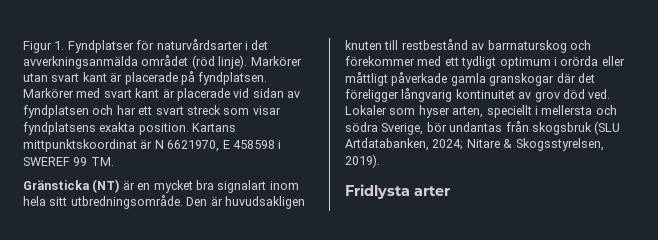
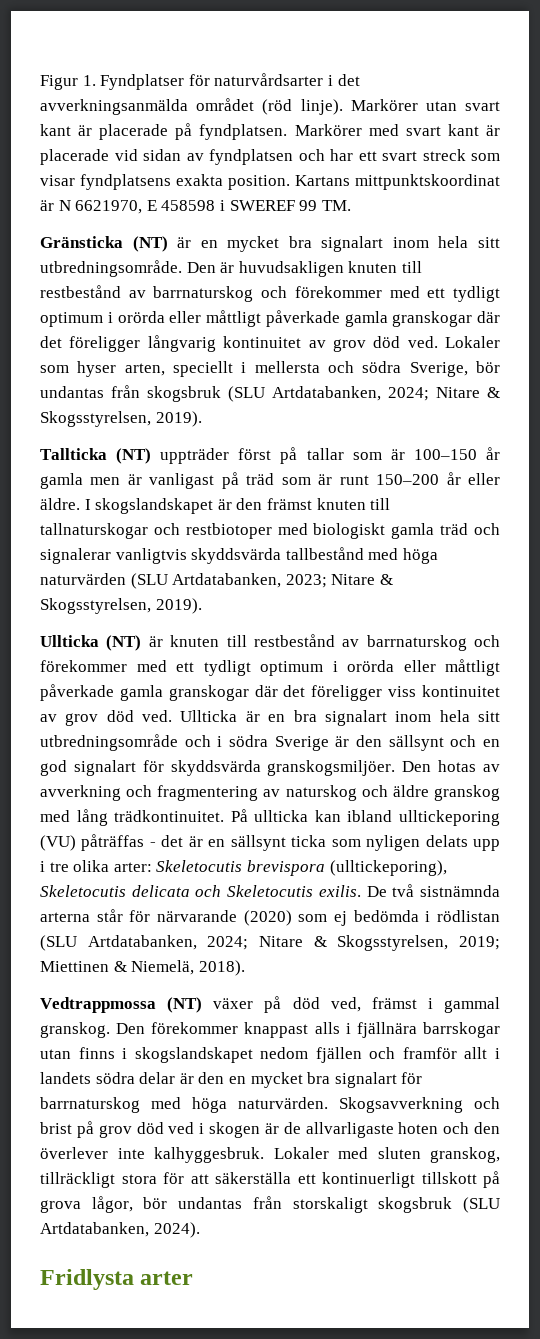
(380, 161) none -> [40,447,500,464] [40,472,500,489] [40,498,391,514] [40,523,500,539] [40,547,438,564] [40,573,393,589] [40,598,202,614] [40,634,500,651] [40,659,500,676] [40,684,500,701] [40,710,501,726] [40,734,501,751] [40,760,500,776] [40,785,501,801] [40,809,500,826] [40,834,500,851] [40,860,447,876] [40,884,501,897] [40,909,501,926] [40,935,501,951] [40,960,245,976] [40,996,500,1013] [40,1022,501,1038] [40,1047,500,1063] [40,1072,423,1088] [40,1097,500,1113] [40,1121,500,1138] [40,1147,500,1163] [40,1171,500,1188] [40,1196,501,1213] [40,1222,200,1238] // Tallticka (NT) uppträder först på tallar som är 100–150 år gamla men är vanligast på träd som är runt 150–200 år eller äldre. I skogslandskapet är den främst knuten till tallnaturskogar och restbiotoper med biologiskt gamla träd och signalerar vanligtvis skyddsvärda tallbestånd med höga naturvärden (SLU Artdatabanken, 2023; Nitare & Skogsstyrelsen, 2019). // Ullticka (NT) är knuten till restbestånd av barrnaturskog och förekommer med ett tydligt optimum i orörda eller måttligt påverkade gamla granskogar där det föreligger viss kontinuitet av grov död ved. Ullticka är en bra signalart inom hela sitt utbredningsområde och i södra Sverige är den sällsynt och en god signalart för skyddsvärda granskogsmiljöer. Den hotas av avverkning och fragmentering av naturskog och äldre granskog med lång trädkontinuitet. På ullticka kan ibland ulltickeporing (VU) påträffas - det är en sällsynt ticka som nyligen delats upp i tre olika arter: Skeletocutis brevispora (ulltickeporing), Skeletocutis delicata och Skeletocutis exilis. De två sistnämnda arterna står för närvarande (2020) som ej bedömda i rödlistan (SLU Artdatabanken, 2024; Nitare & Skogsstyrelsen, 2019; Miettinen & Niemelä, 2018). // Vedtrappmossa (NT) växer på död ved, främst i gammal granskog. Den förekommer knappast alls i fjällnära barrskogar utan finns i skogslandskapet nedom fjällen och framför allt i landets södra delar är den en mycket bra signalart för barrnaturskog med höga naturvärden. Skogsavverkning och brist på grov död ved i skogen är de allvarligaste hoten och den överlever inte kalhyggesbruk. Lokaler med sluten granskog, tillräckligt stora för att säkerställa ett kontinuerligt tillskott på grova lågor, bör undantas från storskaligt skogsbruk (SLU Artdatabanken, 2024).

